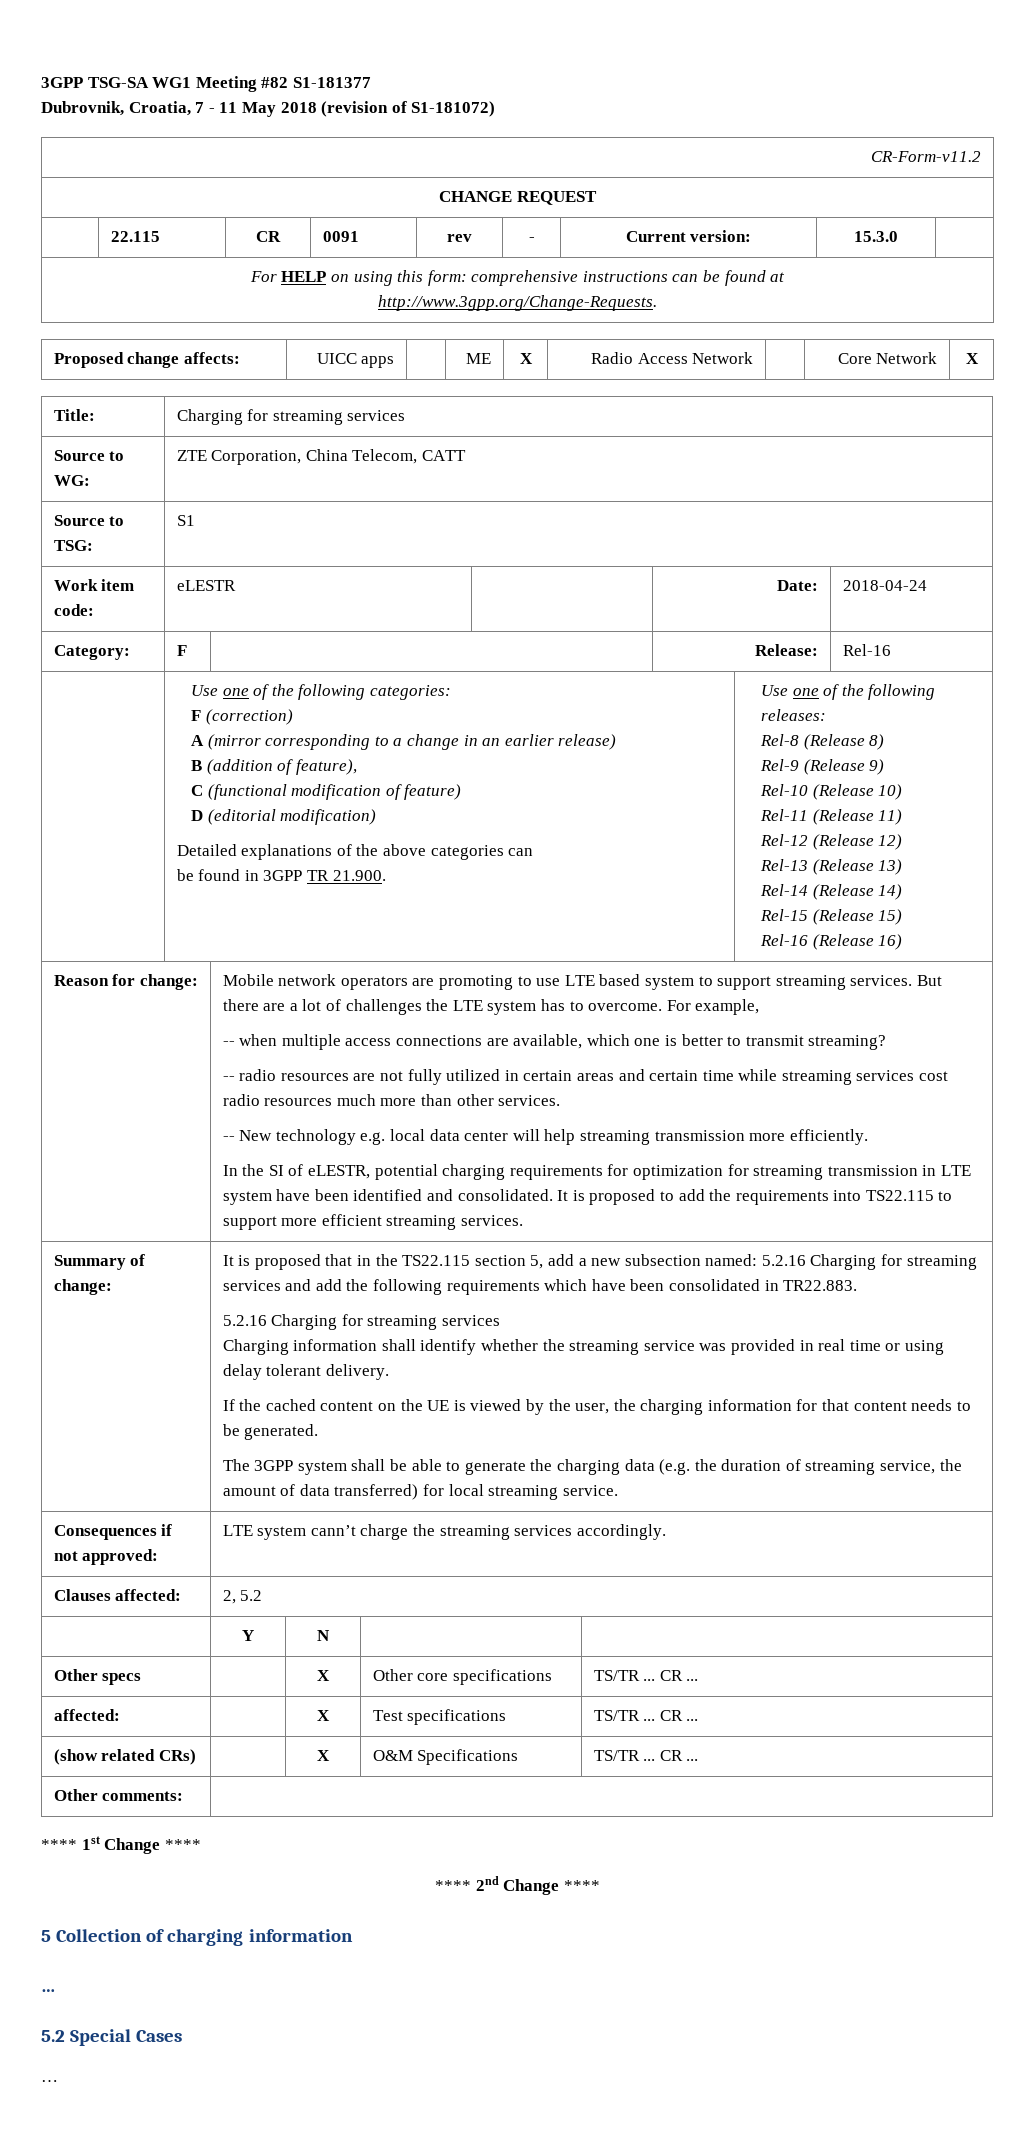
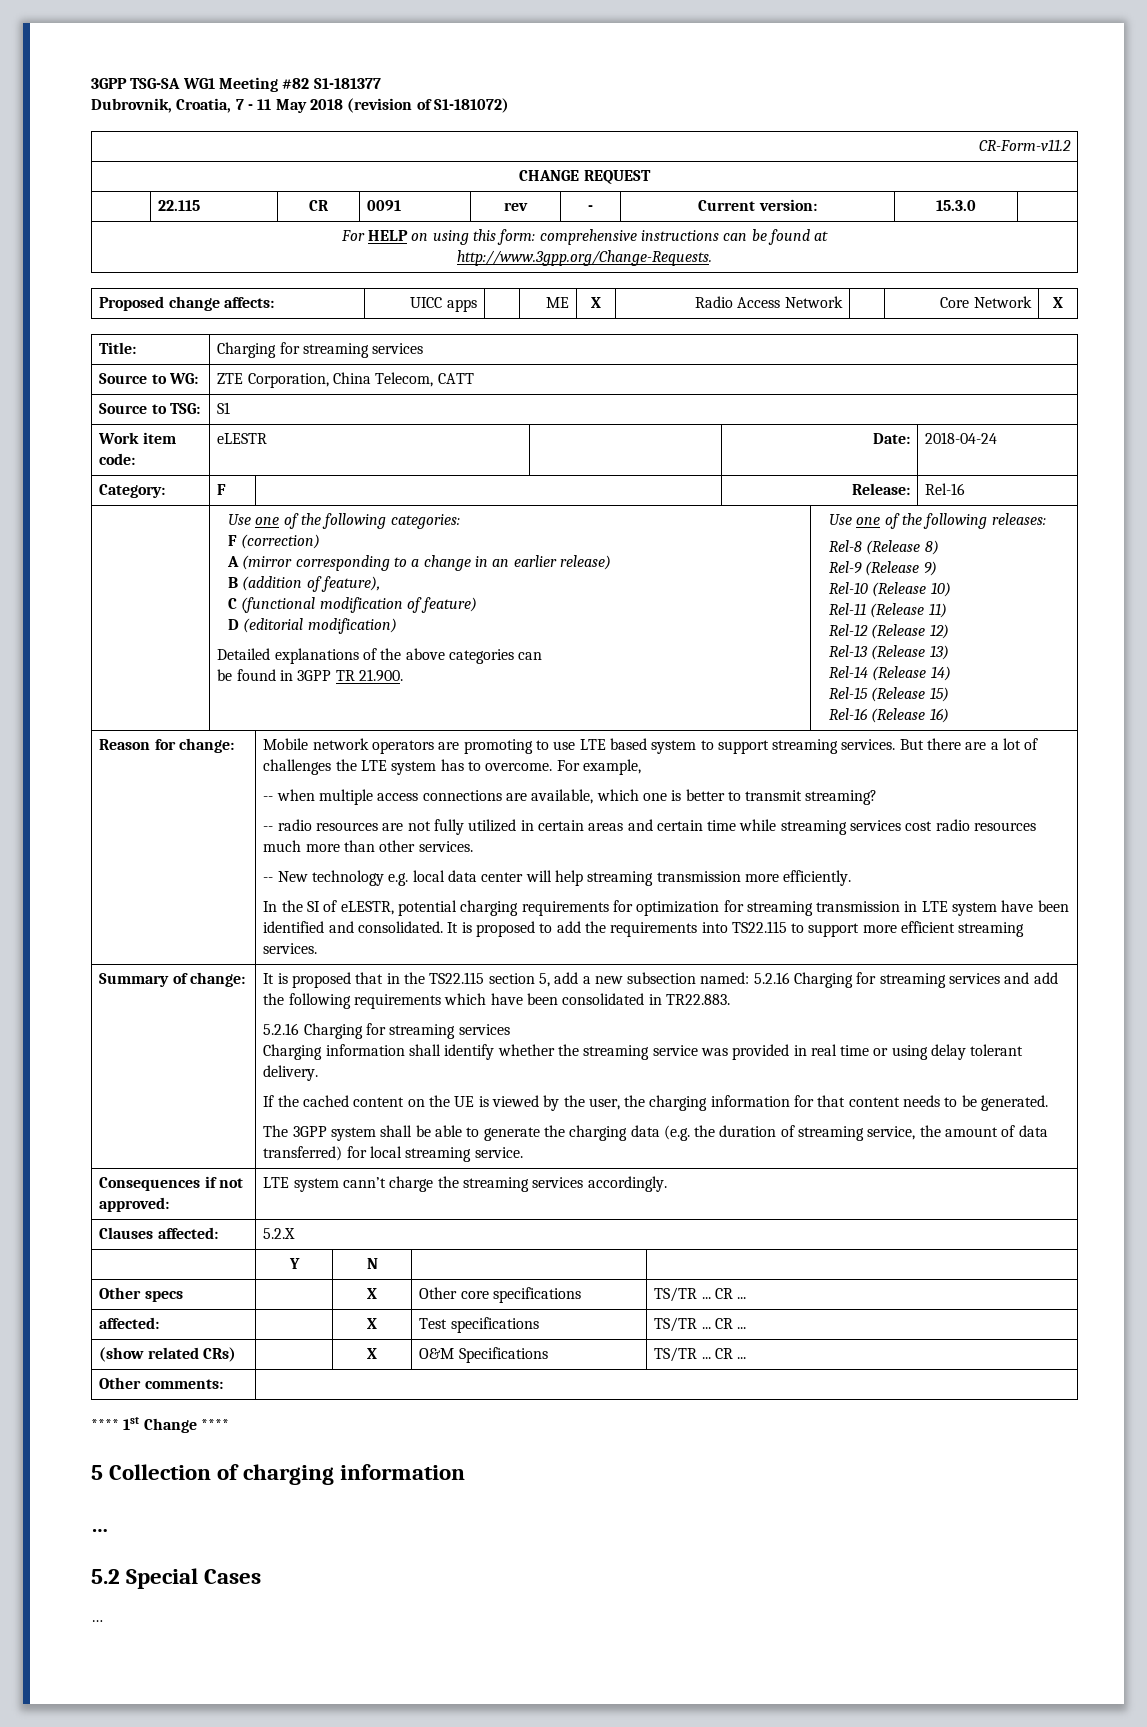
[222,1590,263,1604] 2, 5.2 -> [263,1228,296,1239] 5.2.X
[435,1876,600,1895] // **** 2nd Change **** -> (229, 1424) none

